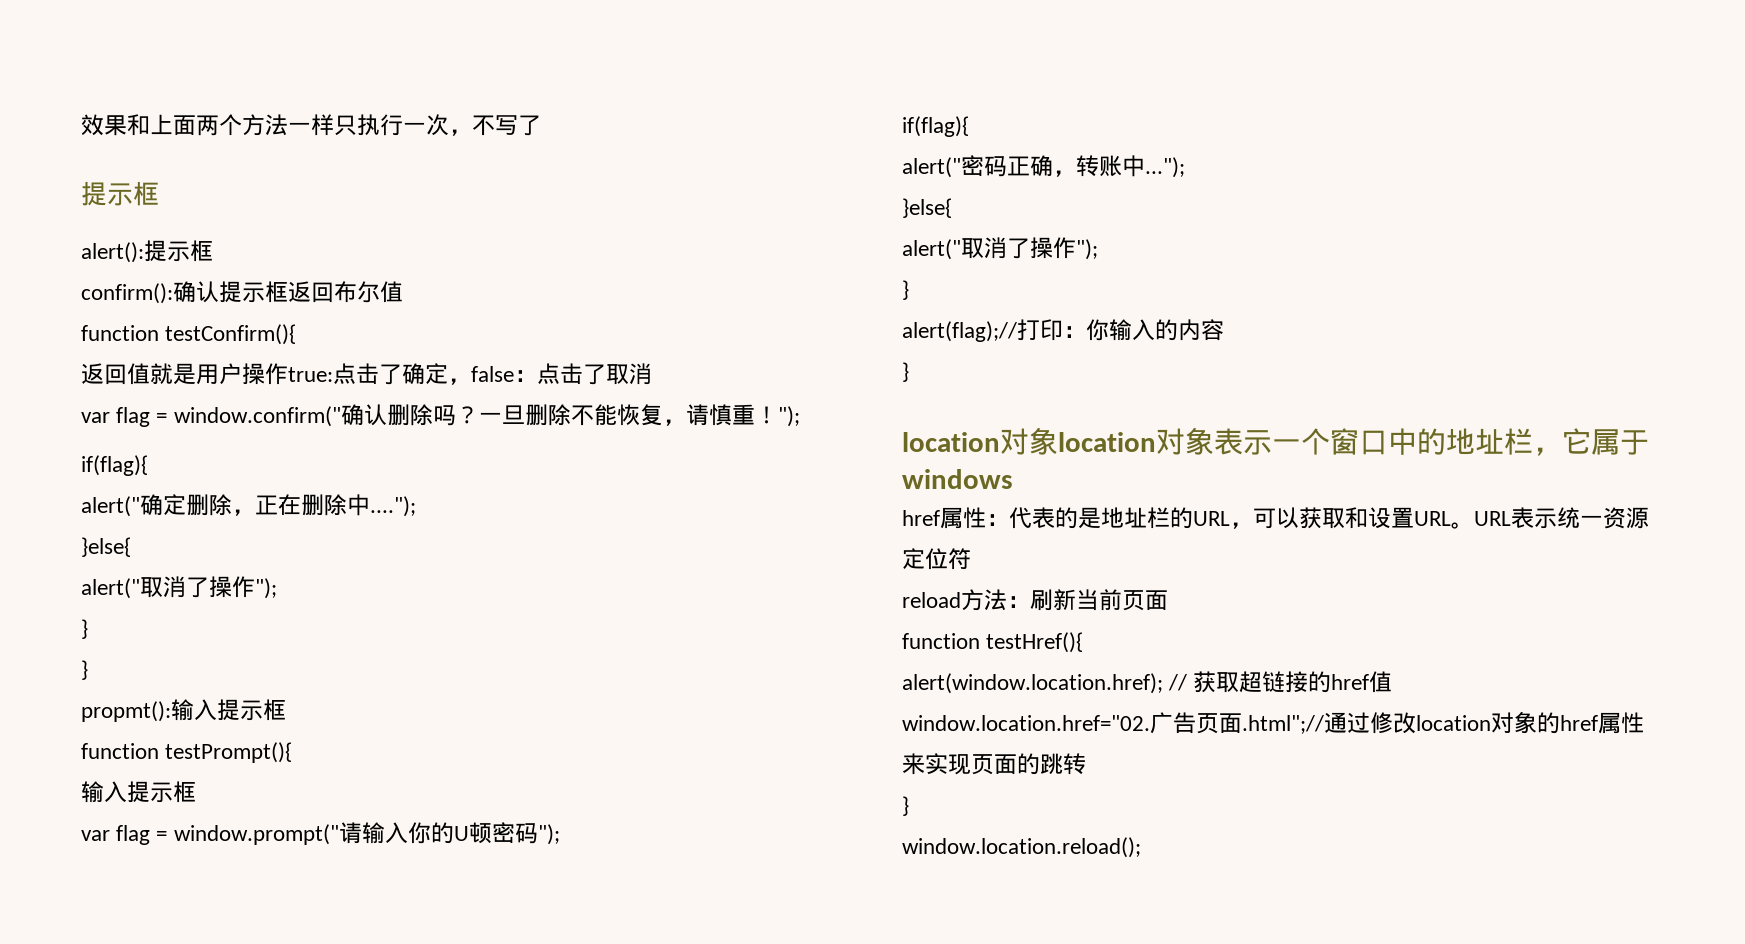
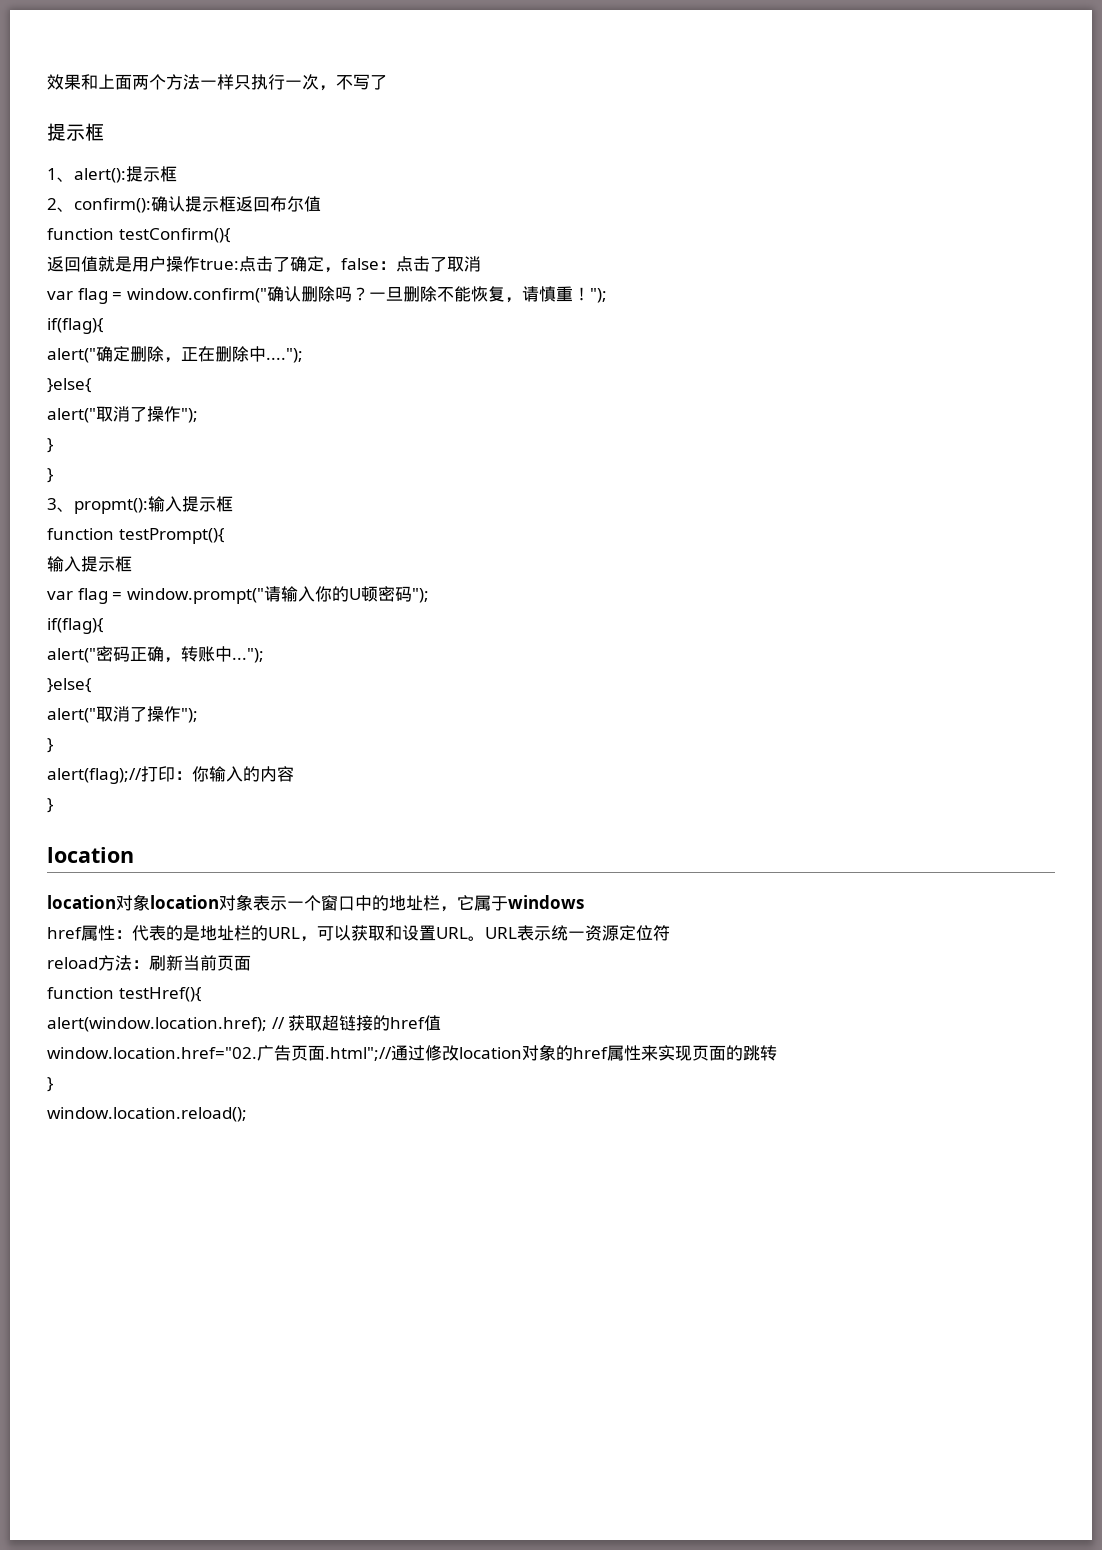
(159, 193) none -> [47,168,74,182] 1、
(213, 251) none -> [47,198,74,212] 2、
(88, 670) none -> [47,498,74,512] 3、
(1000, 442) none -> [47,895,116,909] // location

